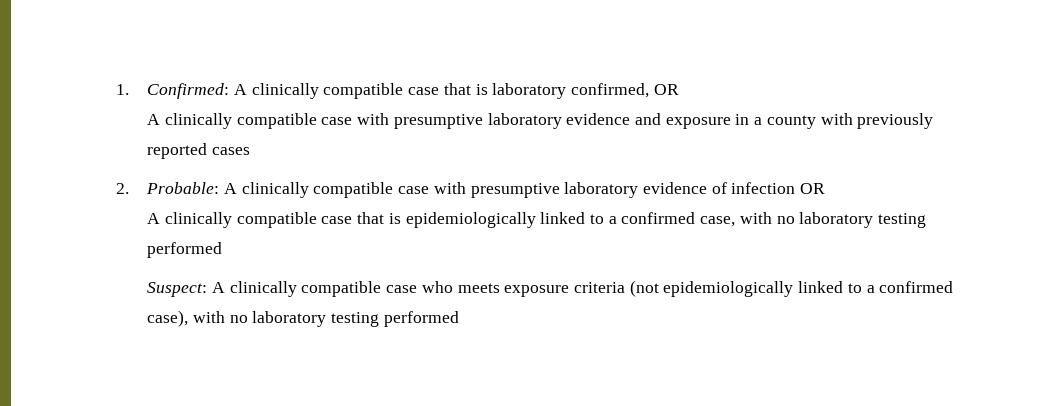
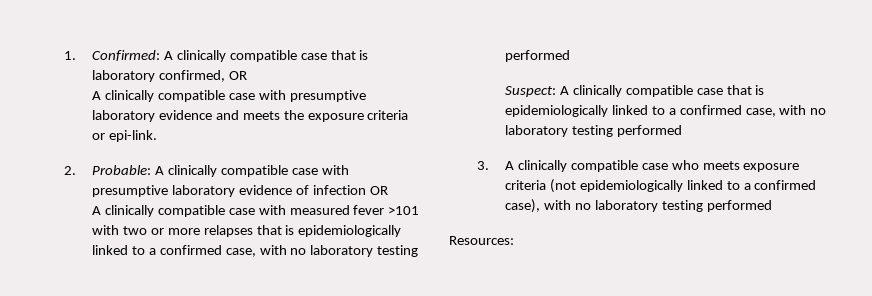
[665,113,934,129] [147,143,250,159] exposure in a county with previously reported cases -> [242,110,409,122] [91,130,157,142] meets the exposure criteria or epi-link.
(353, 220) none -> [258,205,420,215] [91,225,253,237] with measured fever >101 with two or more relapses
(418, 289) none -> [726,85,765,95] [504,105,827,117] [504,125,682,137] [476,160,668,172] that is epidemiologically linked to a confirmed case, with no laboratory testing performed // 3. A clinically compatible case
(459, 319) none -> [449,236,514,245] // Resources:

